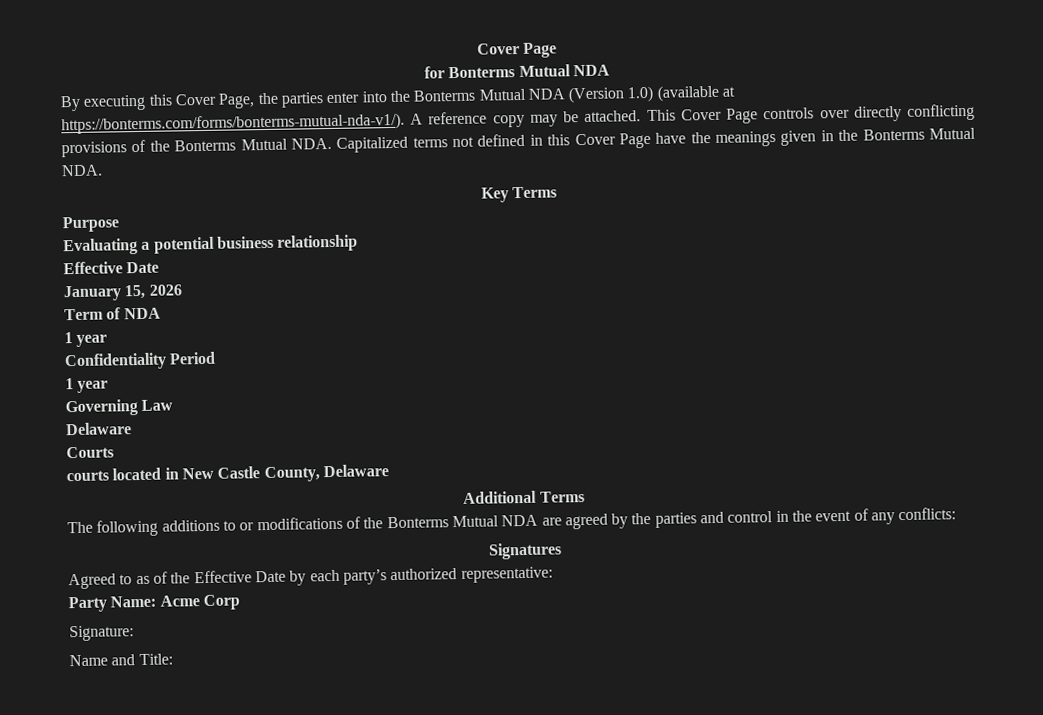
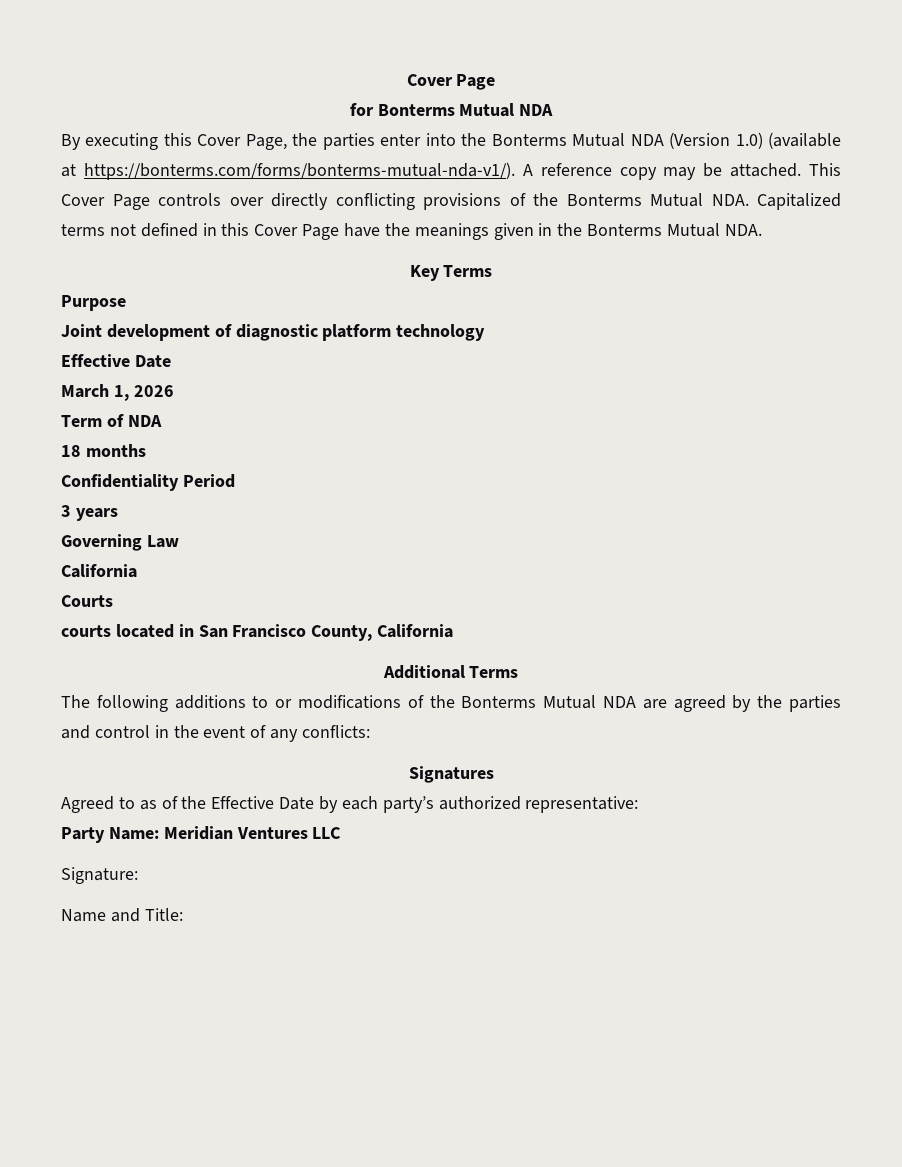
[63,234,359,256] Evaluating a potential business relationship -> [61,324,486,341] Joint development of diagnostic platform technology
[63,284,147,302] January 15, -> [61,384,129,401] March 1,
[64,332,108,347] 1 year -> [61,444,146,457] 18 months
[65,378,109,393] 1 year -> [61,505,118,521] 3 years
[65,422,132,436] Delaware -> [61,564,137,578] California
[181,464,389,483] New Castle County, Delaware -> [198,624,454,641] San Francisco County, California
[159,594,240,611] Acme Corp -> [163,826,342,840] Meridian Ventures LLC

